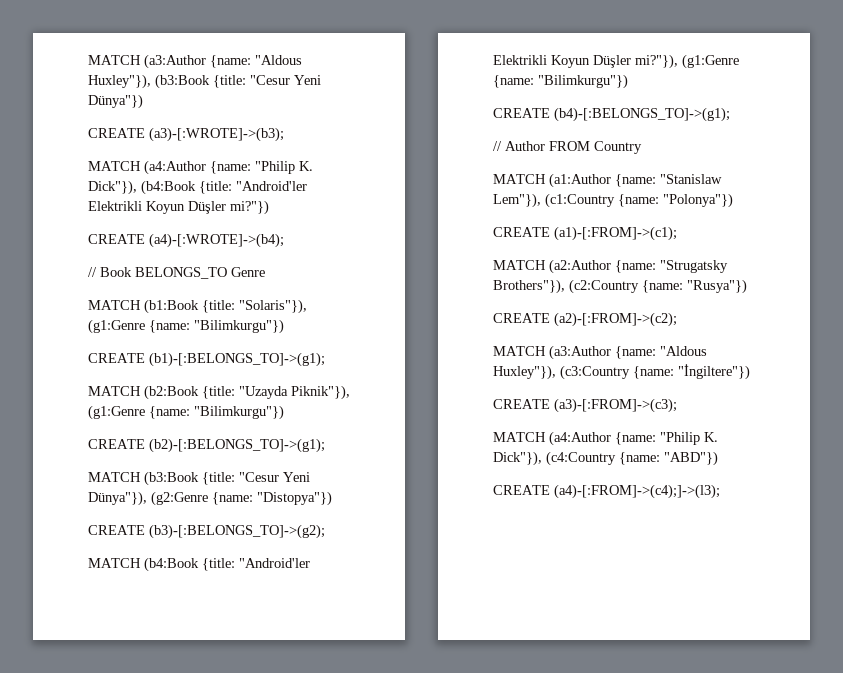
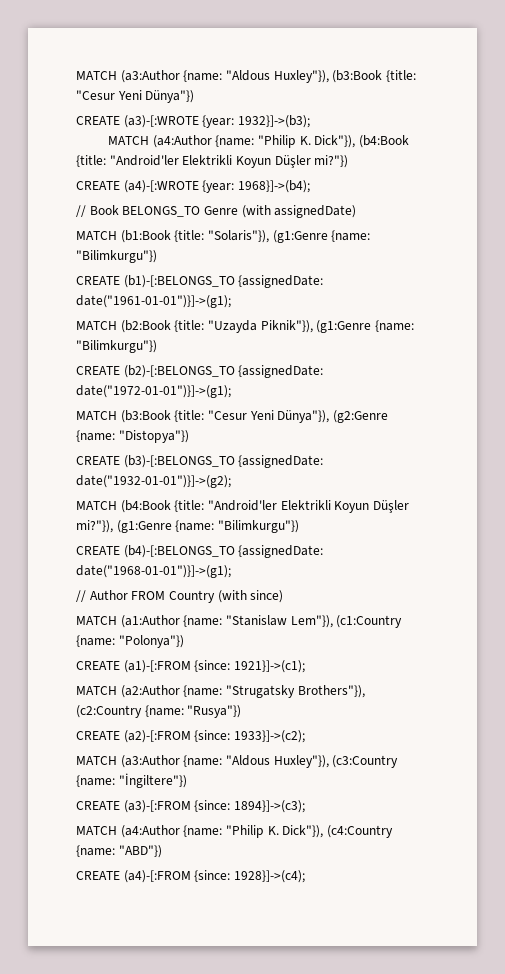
[149,127,284,142] (a3)-[:WROTE]->(b3); -> [123,115,310,128] (a3)-[:WROTE {year: 1932}]->(b3);
[149,233,284,248] (a4)-[:WROTE]->(b4); -> [123,180,310,193] (a4)-[:WROTE {year: 1968}]->(b4);
(265, 272) none -> [241,205,357,218] (with assignedDate)
[149,352,325,367] (b1)-[:BELONGS_TO]->(g1); -> [123,275,324,288] [76,295,231,308] (b1)-[:BELONGS_TO {assignedDate: date("1961-01-01")}]->(g1);
[149,438,325,453] (b2)-[:BELONGS_TO]->(g1); -> [123,365,324,378] [76,385,231,398] (b2)-[:BELONGS_TO {assignedDate: date("1972-01-01")}]->(g1);
[149,524,325,539] (b3)-[:BELONGS_TO]->(g2); -> [123,455,324,468] [76,475,231,488] (b3)-[:BELONGS_TO {assignedDate: date("1932-01-01")}]->(g2);
[554,107,730,122] (b4)-[:BELONGS_TO]->(g1); -> [123,545,324,558] [76,565,231,578] (b4)-[:BELONGS_TO {assignedDate: date("1968-01-01")}]->(g1);
(642, 147) none -> [217,590,284,603] (with since)
[554,226,677,241] (a1)-[:FROM]->(c1); -> [123,660,305,673] (a1)-[:FROM {since: 1921}]->(c1);
[554,312,677,327] (a2)-[:FROM]->(c2); -> [123,730,305,743] (a2)-[:FROM {since: 1933}]->(c2);
[554,398,677,413] (a3)-[:FROM]->(c3); -> [123,800,305,813] (a3)-[:FROM {since: 1894}]->(c3);
[554,484,720,499] (a4)-[:FROM]->(c4);]->(l3); -> [123,870,305,883] (a4)-[:FROM {since: 1928}]->(c4);

